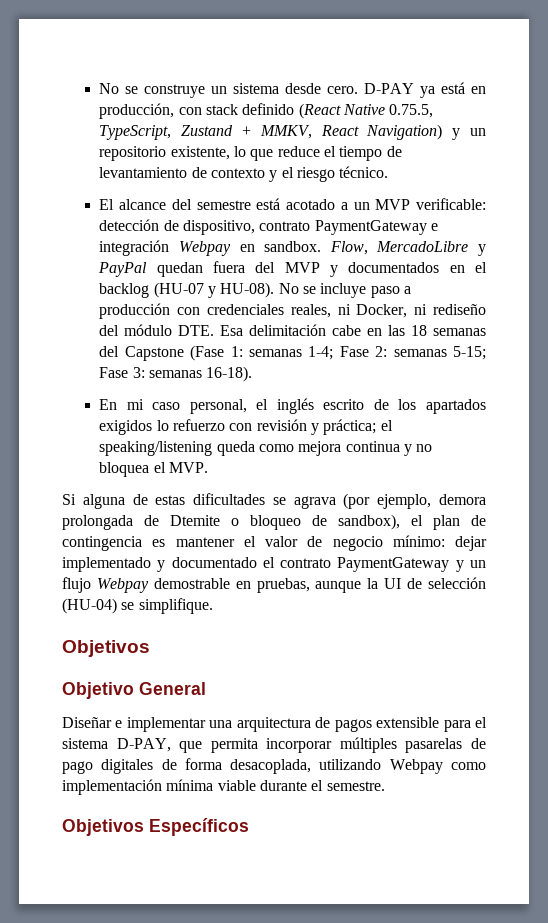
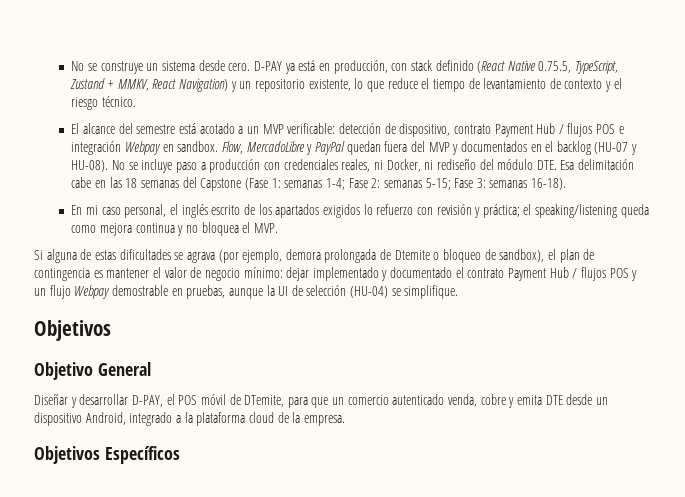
[314,220,427,235] PaymentGateway -> [494,123,616,137] Payment Hub / flujos POS
[337,557,450,572] PaymentGateway -> [508,267,629,281] Payment Hub / flujos POS
[115,717,488,732] [62,737,486,753] [62,758,486,774] [62,779,385,795] e implementar una arquitectura de pagos extensible para el sistema D-PAY, que permita incorporar múltiples pasarelas de pago digitales de forma desacoplada, utilizando Webpay como implementación mínima viable durante el semestre. -> [70,394,608,408] [34,412,345,426] y desarrollar D-PAY, el POS móvil de DTemite, para que un comercio autenticado venda, cobre y emita DTE desde un dispositivo Android, integrado a la plataforma cloud de la empresa.

